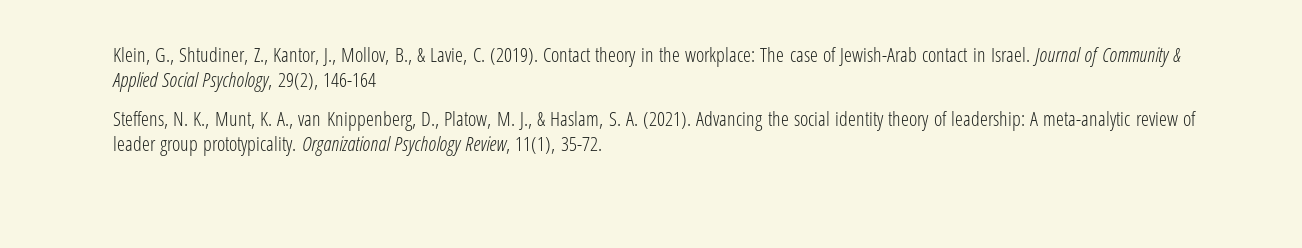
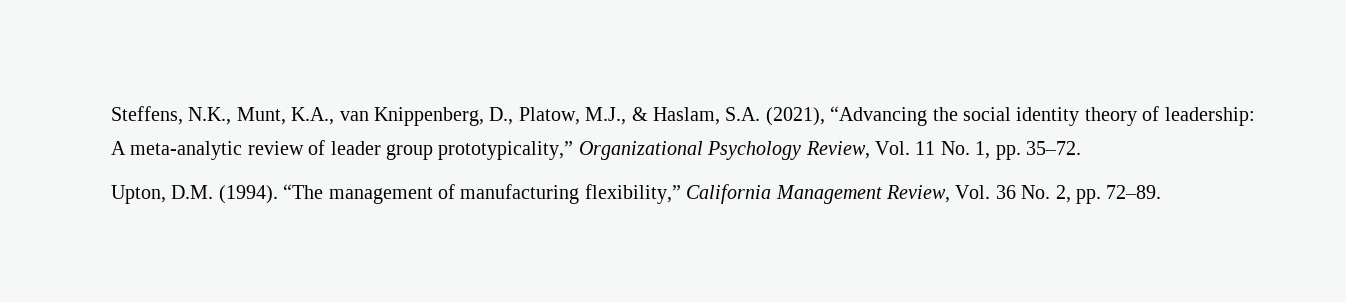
[112,47,1182,67] [111,72,376,92] [112,111,764,131] Klein, G., Shtudiner, Z., Kantor, J., Mollov, B., & Lavie, C. (2019). Contact theory in the workplace: The case of Jewish-Arab contact in Israel. Journal of Community & Applied Social Psychology, 29(2), 146-164 // Steffens, N. K., Munt, K. A., van Knippenberg, D., Platow, M. J., & Haslam, S. A. (2021). Advancing -> [111,106,928,126] Steffens, N.K., Munt, K.A., van Knippenberg, D., Platow, M.J., & Haslam, S.A. (2021), “Advancing
[203,136,297,156] prototypicality. -> [438,141,574,160] prototypicality,”
[515,137,602,154] 11(1), 35-72. -> [875,141,1082,160] [111,184,1162,204] Vol. 11 No. 1, pp. 35–72. // Upton, D.M. (1994). “The management of manufacturing flexibility,” California Management Review, Vol. 36 No. 2, pp. 72–89.

